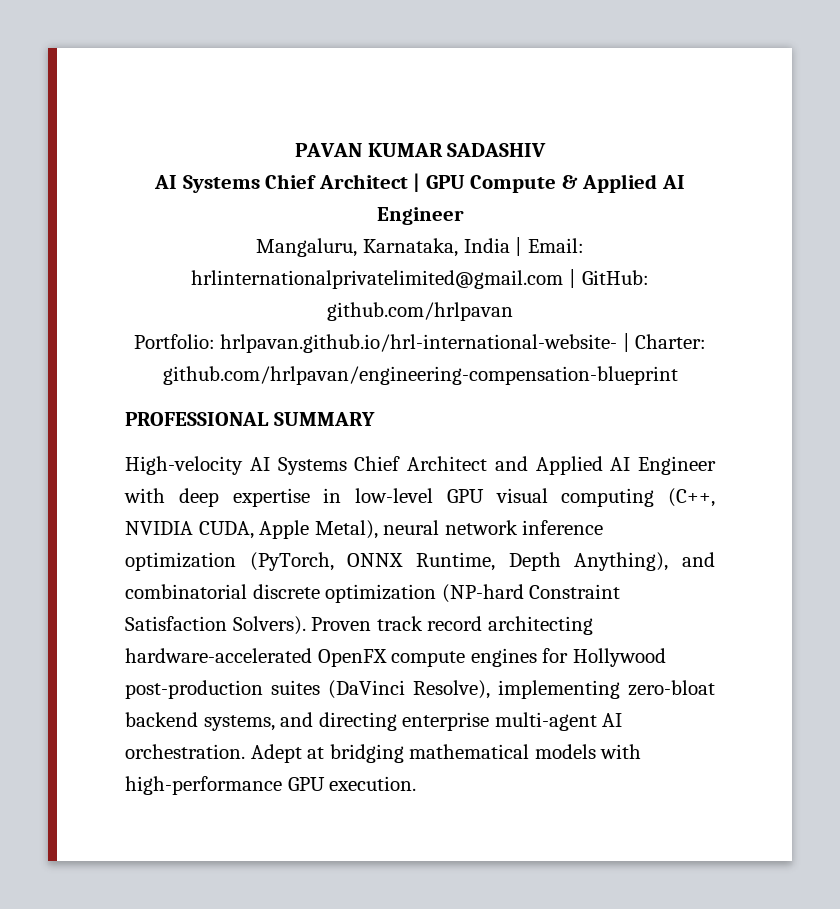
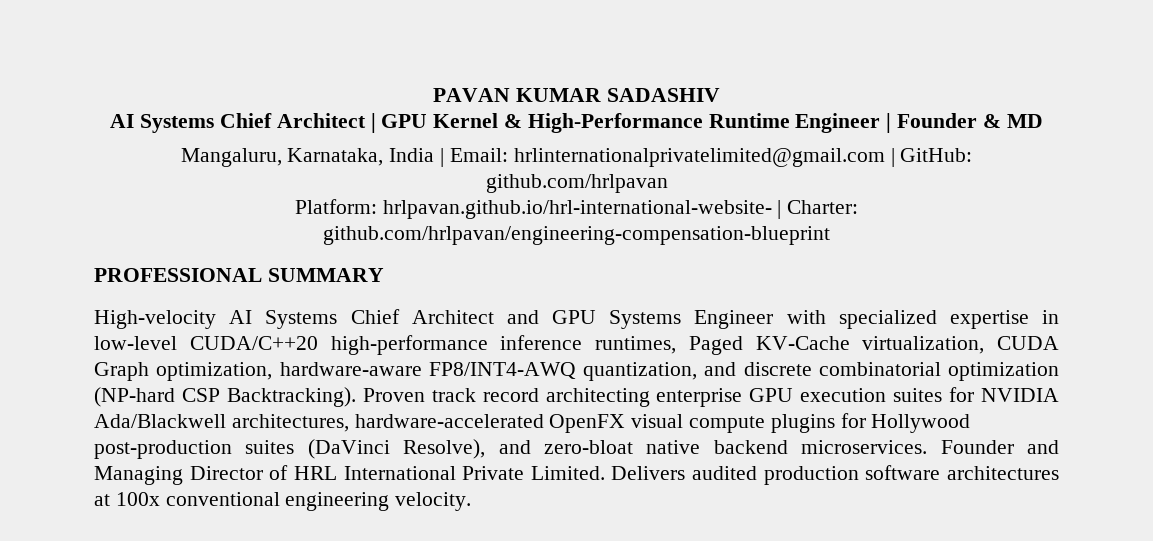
[470,174,685,193] [376,207,464,225] Compute & Applied AI Engineer -> [433,113,1043,133] Kernel & High-Performance Runtime Engineer | Founder & MD
[133,334,215,349] Portfolio: -> [294,199,377,214] Platform:
[535,456,631,475] Applied AI -> [552,310,682,329] GPU Systems
[178,488,219,507] deep -> [838,310,937,329] specialized
[446,488,715,507] [125,520,604,539] [125,552,715,571] [125,584,621,603] [125,616,593,635] [125,648,537,667] GPU visual computing (C++, NVIDIA CUDA, Apple Metal), neural network inference optimization (PyTorch, ONNX Runtime, Depth Anything), and combinatorial discrete optimization (NP-hard Constraint Satisfaction Solvers). Proven track record architecting hardware-accelerated OpenFX compute engines -> [189,335,1059,355] [94,362,1059,381] [94,387,1059,407] [94,414,835,433] CUDA/C++20 high-performance inference runtimes, Paged KV-Cache virtualization, CUDA Graph optimization, hardware-aware FP8/INT4-AWQ quantization, and discrete combinatorial optimization (NP-hard CSP Backtracking). Proven track record architecting enterprise GPU execution suites for NVIDIA Ada/Blackwell architectures, hardware-accelerated OpenFX visual compute plugins
[498,680,715,699] [125,712,623,731] [125,744,642,763] [125,776,417,795] implementing zero-bloat backend systems, and directing enterprise multi-agent AI orchestration. Adept at bridging mathematical models with high-performance GPU execution. -> [498,440,1059,454] [94,465,1059,485] [94,492,472,511] and zero-bloat native backend microservices. Founder and Managing Director of HRL International Private Limited. Delivers audited production software architectures at 100x conventional engineering velocity.

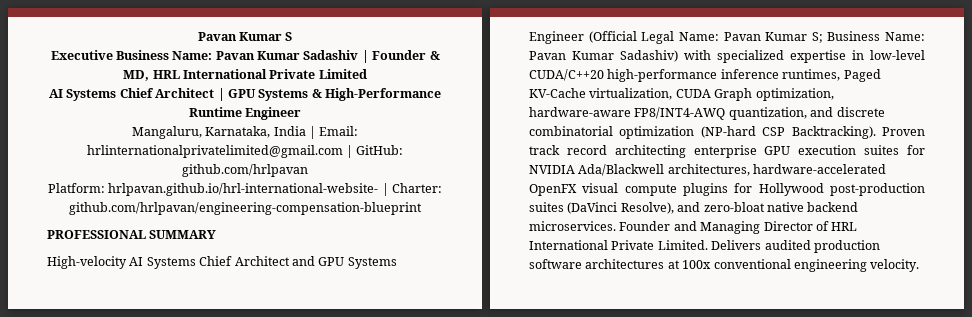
[433,88,720,102] PAVAN KUMAR SADASHIV -> [197,32,293,41] [50,50,440,63] [123,69,367,81] Pavan Kumar S // Executive Business Name: Pavan Kumar Sadashiv | Founder & MD, HRL International Private Limited
[433,113,499,128] Kernel -> [258,89,309,101] Systems
[886,113,1043,133] | Founder & MD -> (302, 113) none
(774, 319) none -> [588,31,925,44] [529,50,678,62] (Official Legal Name: Pavan Kumar S; Business Name: Pavan Kumar Sadashiv)

